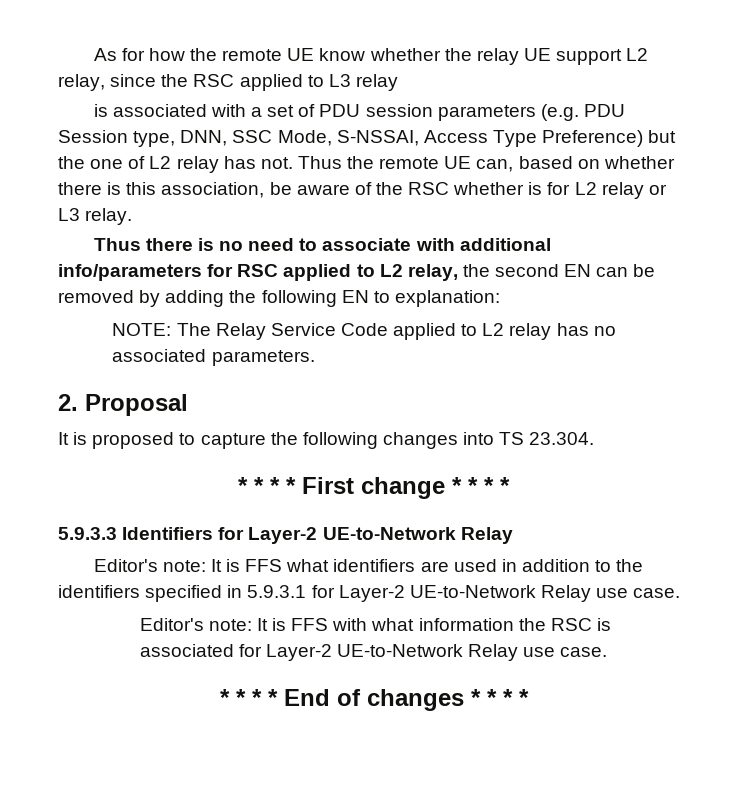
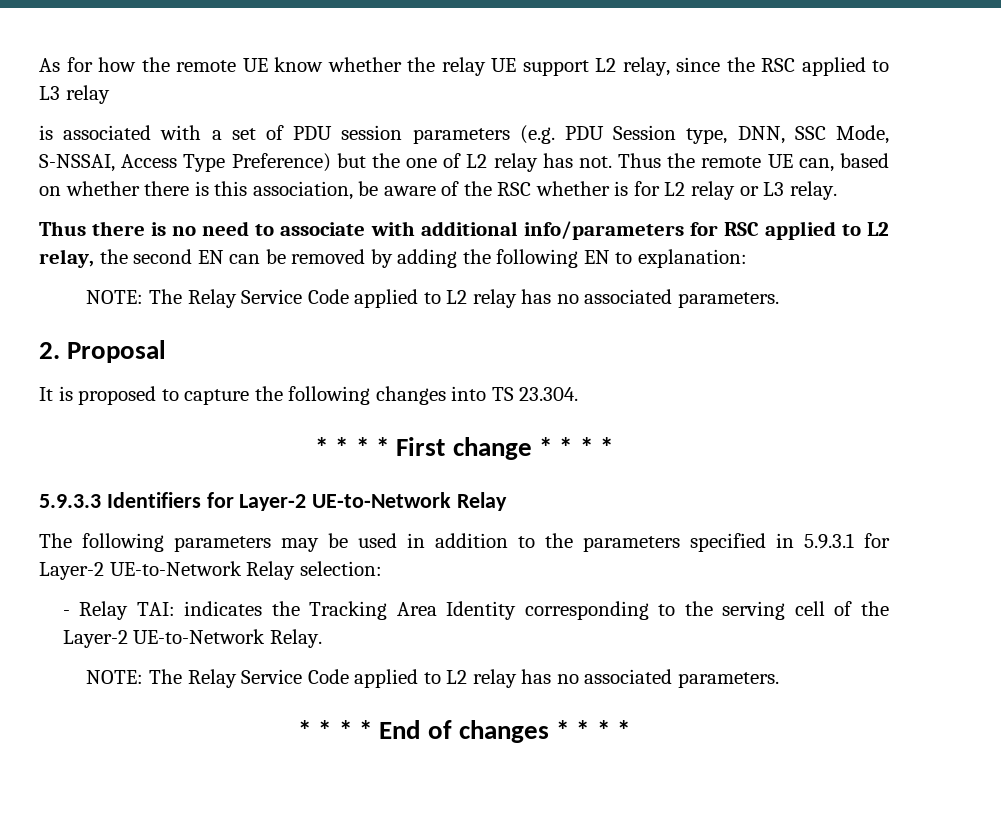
[93,559,449,572] Editor's note: It is FFS what identifiers are -> [39,533,348,552] The following parameters may be
[58,585,140,598] identifiers -> [583,536,680,552] parameters
[596,588,681,598] [139,618,611,631] [139,644,608,661] use case. // Editor's note: It is FFS with what information the RSC is associated for Layer-2 UE-to-Network Relay use case. -> [299,561,382,576] [62,601,890,620] [62,629,322,648] [86,669,779,688] selection: // - Relay TAI: indicates the Tracking Area Identity corresponding to the serving cell of the Layer-2 UE-to-Network Relay. // NOTE: The Relay Service Code applied to L2 relay has no associated parameters.

